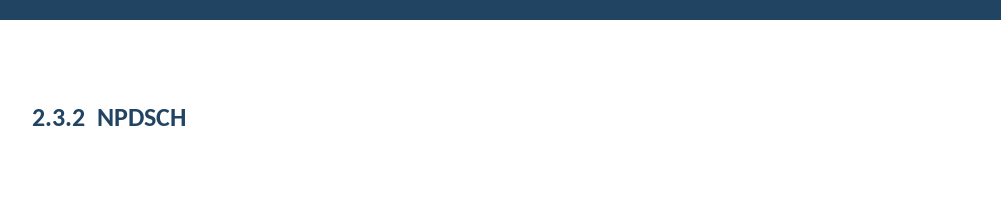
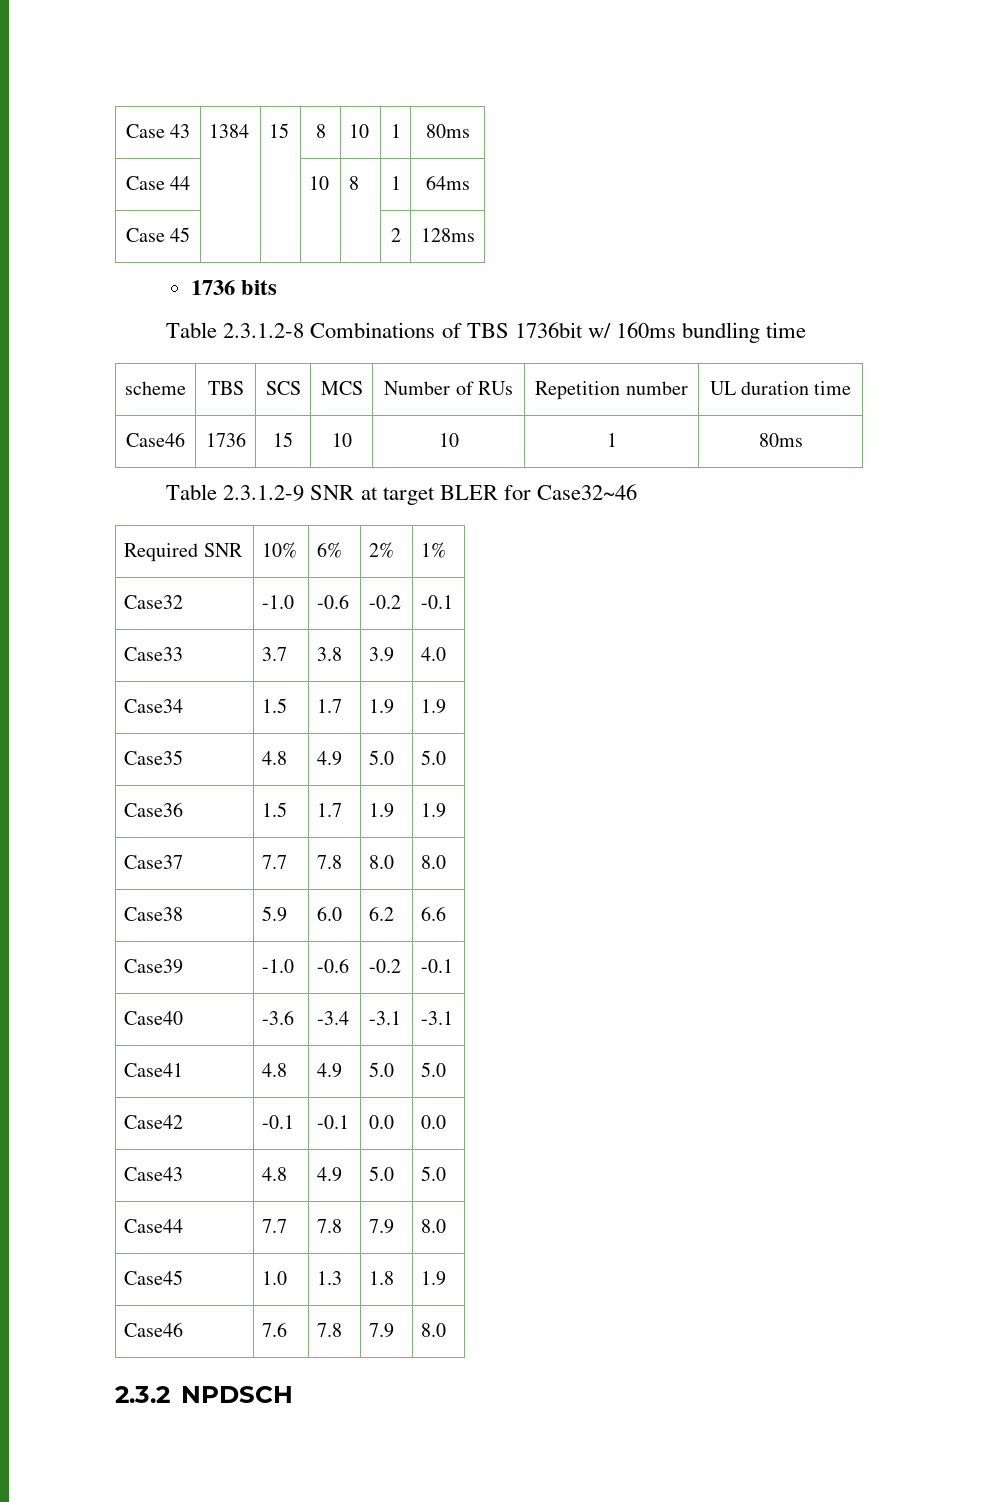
(32, 117) none -> [125,124,191,138] [209,124,250,138] [269,123,290,138] [315,124,326,138] [349,124,370,138] [390,124,401,138] [425,124,470,138] [125,176,191,190] [309,176,330,190] [349,176,360,190] [390,176,401,190] [425,175,470,190] [125,227,191,242] [390,228,401,242] [420,228,475,242] [191,280,278,295] [166,322,806,343] [125,381,186,395] [207,381,244,395] [265,381,301,395] [320,381,363,395] [384,381,513,395] [535,381,688,400] [709,381,852,395] [126,432,185,447] [205,432,246,447] [273,432,293,447] [331,433,352,447] [438,433,459,447] [606,433,617,447] [758,433,803,447] [166,484,637,505] [124,543,243,562] [262,542,298,558] [317,542,343,558] [369,542,395,558] [421,542,447,558] [124,595,184,609] [262,595,295,609] [317,594,350,609] [369,595,402,609] [421,595,454,609] [124,647,184,661] [262,647,288,661] [317,647,343,661] [369,647,395,662] [421,647,447,661] [124,699,184,713] [262,698,288,713] [317,699,343,713] [369,699,395,714] [421,699,447,714] [124,750,184,765] [262,751,288,765] [317,751,343,766] [369,750,395,765] [421,750,447,765] [124,802,184,817] [262,802,288,817] [317,803,343,817] [369,803,395,818] [421,803,447,818] [124,855,184,869] [262,855,288,869] [317,855,343,869] [369,855,395,869] [421,855,447,869] [124,907,184,921] [262,906,288,922] [317,906,343,921] [369,906,395,921] [421,906,447,921] [124,959,184,974] [262,959,295,973] [317,958,350,973] [369,959,402,973] [421,959,454,973] [124,1011,184,1025] [262,1010,295,1025] [317,1011,350,1025] [369,1011,402,1025] [421,1011,454,1025] [124,1063,184,1077] [262,1063,288,1077] [317,1063,343,1078] [369,1062,395,1077] [421,1062,447,1077] [124,1115,184,1129] [262,1115,295,1129] [317,1115,350,1129] [369,1115,395,1129] [421,1115,447,1129] [124,1167,184,1181] [262,1167,288,1181] [317,1167,343,1182] [369,1166,395,1181] [421,1166,447,1181] [124,1219,184,1233] [262,1219,288,1233] [317,1219,343,1233] [369,1219,395,1234] [421,1219,447,1233] [124,1270,184,1285] [262,1271,288,1285] [317,1271,343,1285] [369,1271,395,1285] [421,1271,447,1286] [124,1322,184,1337] [262,1322,288,1337] [317,1323,343,1337] [369,1323,395,1338] [421,1323,447,1337] Case 43 | 1384 | 15 | 8 | 10 | 1 | 80ms // Case 44 | | | 10 | 8 | 1 | 64ms // Case 45 | | | | | 2 | 128ms // 1736 bits // Table 2.3.1.2-8 Combinations of TBS 1736bit w/ 160ms bundling time // scheme | TBS | SCS | MCS | Number of RUs | Repetition number | UL duration time // Case46 | 1736 | 15 | 10 | 10 | 1 | 80ms // Table 2.3.1.2-9 SNR at target BLER for Case32~46 // Required SNR | 10% | 6% | 2% | 1% // Case32 | -1.0 | -0.6 | -0.2 | -0.1 // Case33 | 3.7 | 3.8 | 3.9 | 4.0 // Case34 | 1.5 | 1.7 | 1.9 | 1.9 // Case35 | 4.8 | 4.9 | 5.0 | 5.0 // Case36 | 1.5 | 1.7 | 1.9 | 1.9 // Case37 | 7.7 | 7.8 | 8.0 | 8.0 // Case38 | 5.9 | 6.0 | 6.2 | 6.6 // Case39 | -1.0 | -0.6 | -0.2 | -0.1 // Case40 | -3.6 | -3.4 | -3.1 | -3.1 // Case41 | 4.8 | 4.9 | 5.0 | 5.0 // Case42 | -0.1 | -0.1 | 0.0 | 0.0 // Case43 | 4.8 | 4.9 | 5.0 | 5.0 // Case44 | 7.7 | 7.8 | 7.9 | 8.0 // Case45 | 1.0 | 1.3 | 1.8 | 1.9 // Case46 | 7.6 | 7.8 | 7.9 | 8.0 //

